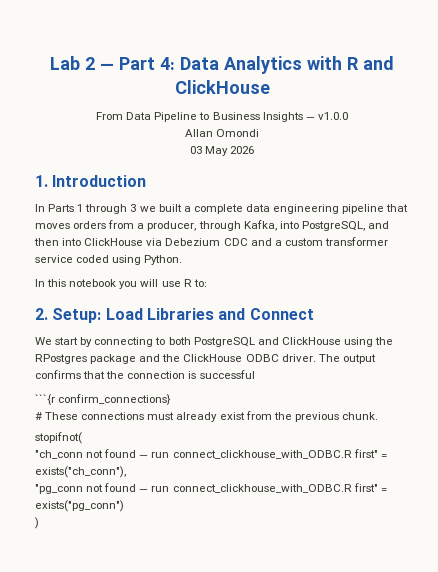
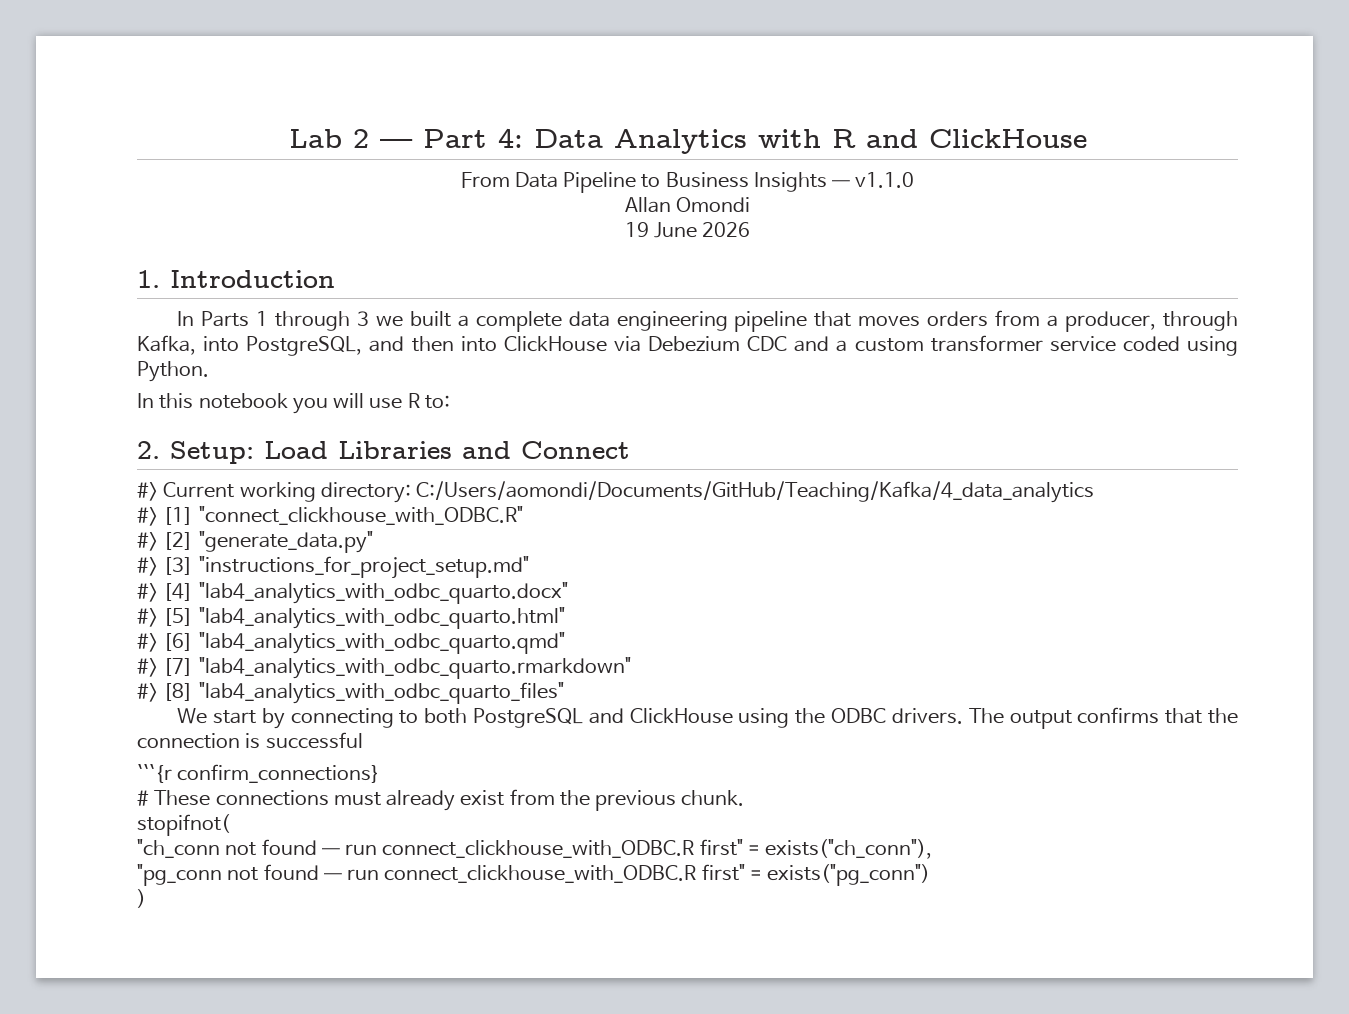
[317,112,348,120] v1.0.0 -> [855,172,915,188] v1.1.0
[189,146,228,156] 03 May -> [624,222,697,238] 19 June
(314, 314) none -> [137,481,1095,503] [137,506,523,526] [137,531,373,553] [137,556,529,579] [137,582,568,604] [137,607,565,629] [137,632,565,654] [137,657,631,679] [137,682,564,704] // #> Current working directory: C:/Users/aomondi/Documents/GitHub/Teaching/Kafka/4_data_analytics // #> [1] "connect_clickhouse_with_ODBC.R" // #> [2] "generate_data.py" // #> [3] "instructions_for_project_setup.md" // #> [4] "lab4_analytics_with_odbc_quarto.docx" // #> [5] "lab4_analytics_with_odbc_quarto.html" // #> [6] "lab4_analytics_with_odbc_quarto.qmd" // #> [7] "lab4_analytics_with_odbc_quarto.rmarkdown" // #> [8] "lab4_analytics_with_odbc_quarto_files"
[35,354,316,364] RPostgres package and the ClickHouse ODBC driver. -> [831,708,963,724] ODBC drivers.

